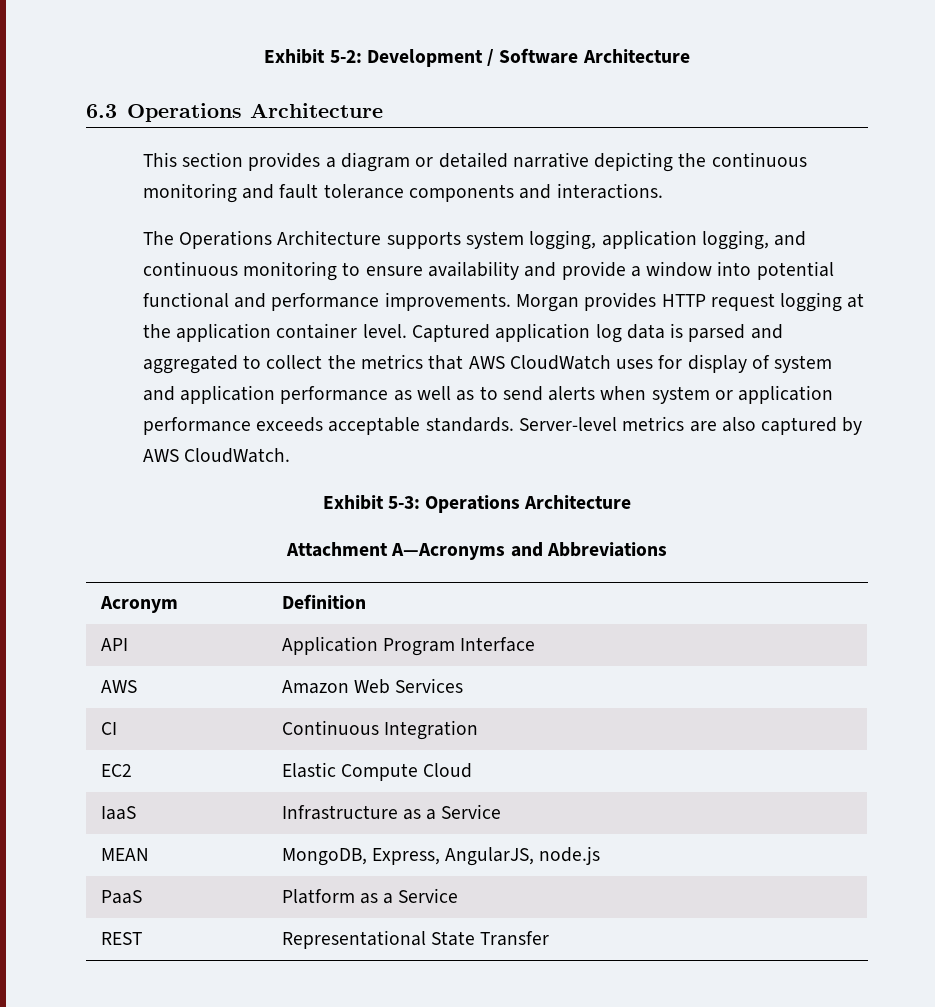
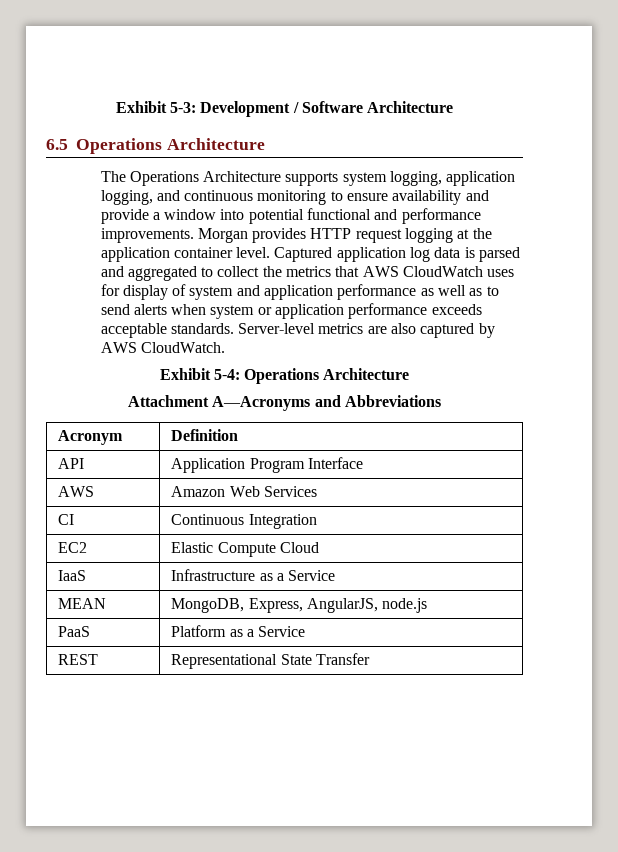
[264,49,362,64] Exhibit 5-2: -> [115,101,197,113] Exhibit 5-3:
[86,103,383,122] [142,152,807,172] [142,183,663,203] 6.3 Operations Architecture // This section provides a diagram or detailed narrative depicting the continuous monitoring and fault tolerance components and interactions. -> [46,138,265,154] 6.5 Operations Architecture
[387,496,420,509] 5-3: -> [213,369,240,380] 5-4:

